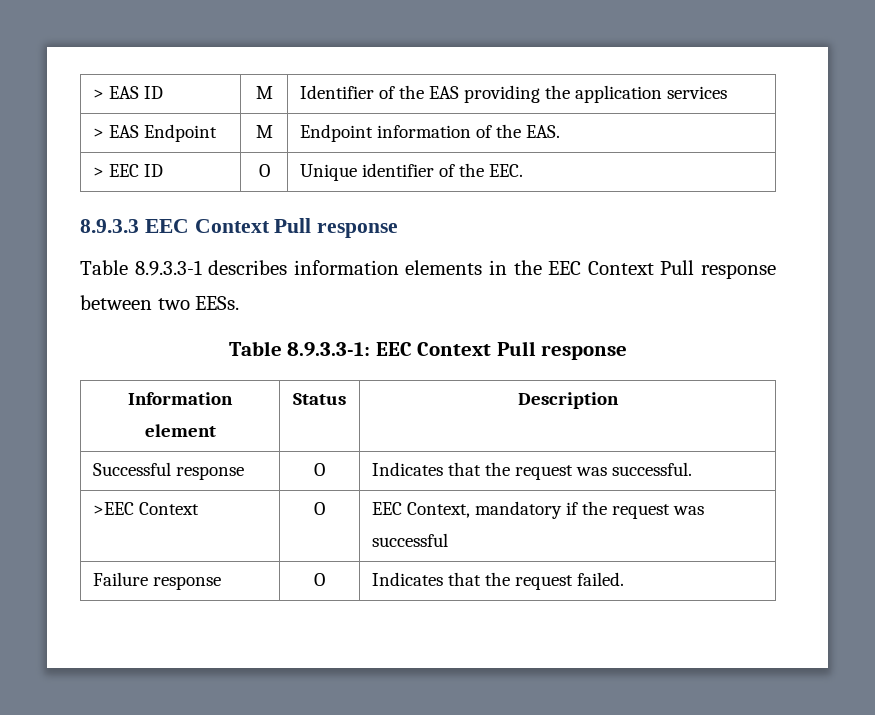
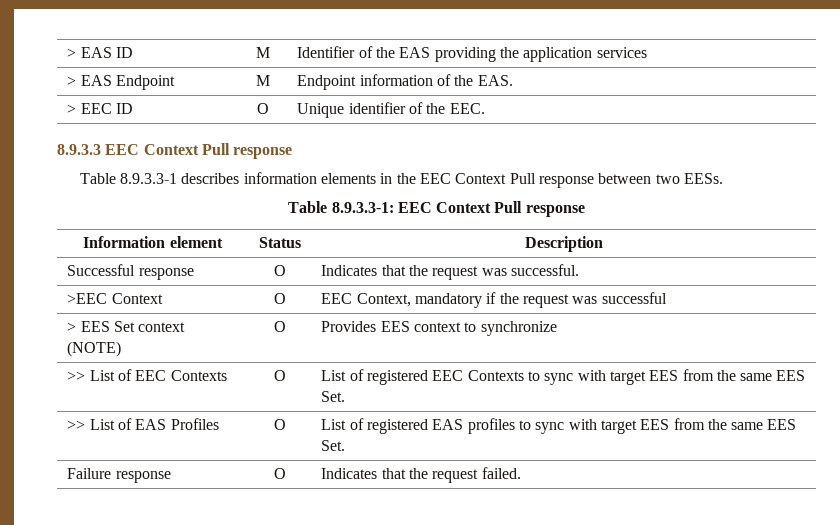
(449, 540) none -> [67,321,186,332] [67,341,122,357] [273,321,286,332] [321,321,557,336] [67,369,227,381] [273,370,286,381] [321,369,806,385] [321,391,346,402] [67,418,219,430] [273,419,286,430] [321,418,797,434] [321,440,346,451] // > EES Set context (NOTE) | O | Provides EES context to synchronize // >> List of EEC Contexts | O | List of registered EEC Contexts to sync with target EES from the same EES Set. // >> List of EAS Profiles | O | List of registered EAS profiles to sync with target EES from the same EES Set.

